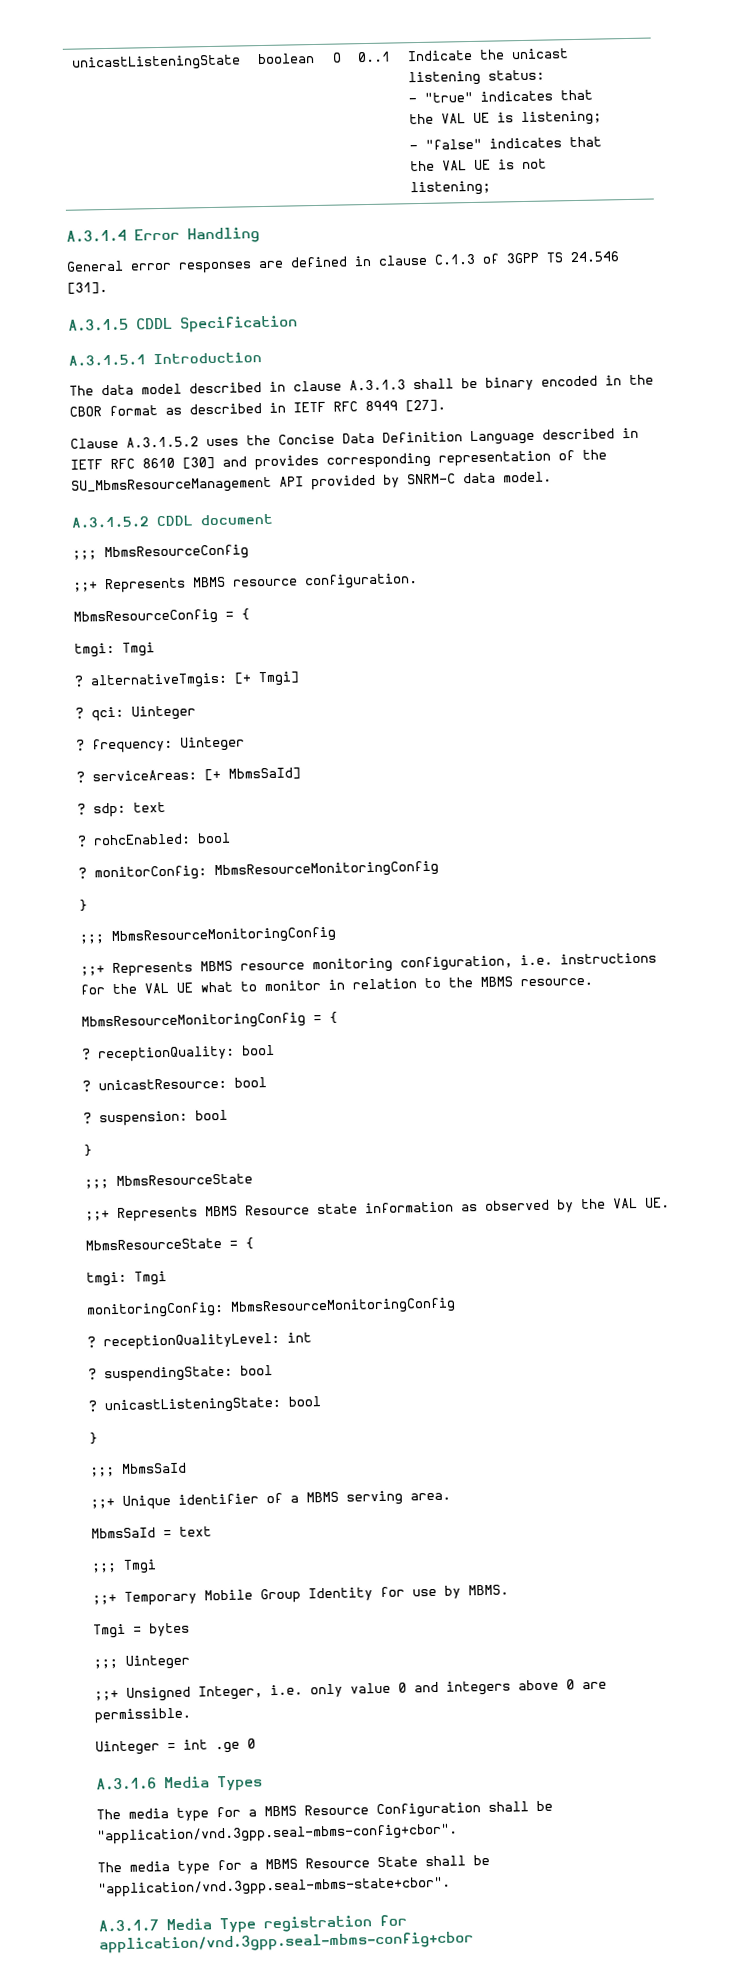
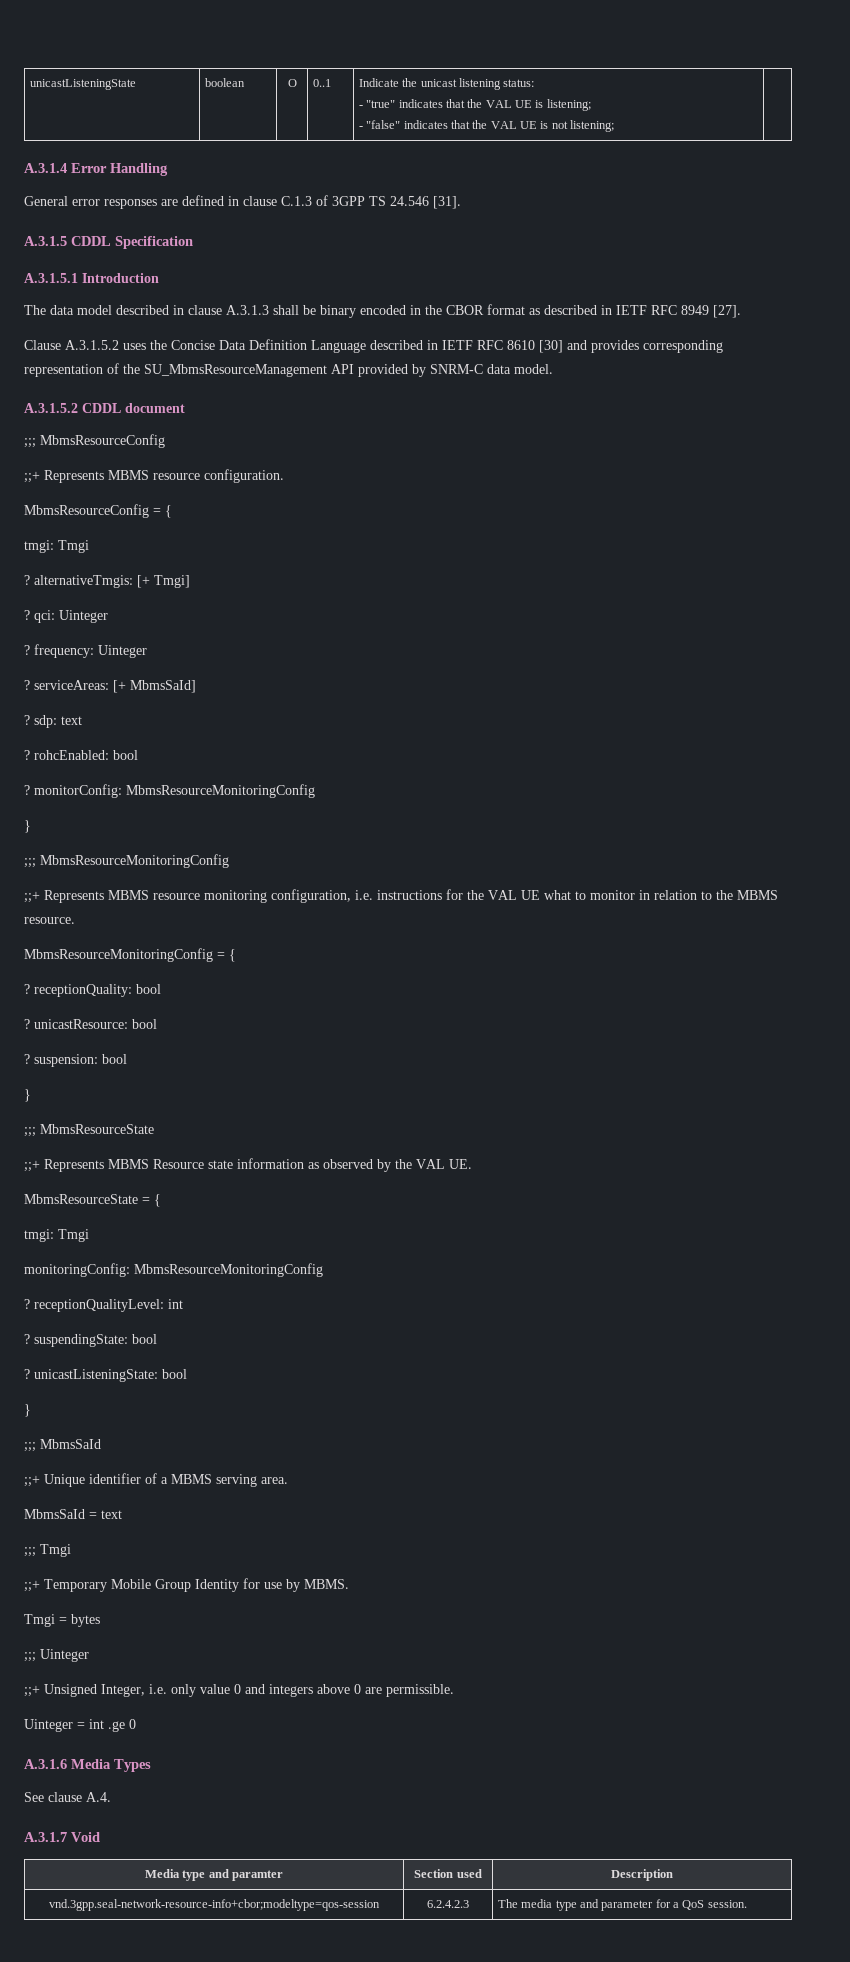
[96,1800,553,1822] [97,1823,458,1845] [97,1854,490,1875] [98,1876,451,1898] [98,1914,407,1934] [99,1931,474,1954] The media type for a MBMS Resource Configuration shall be "application/vnd.3gpp.seal-mbms-config+cbor". // The media type for a MBMS Resource State shall be "application/vnd.3gpp.seal-mbms-state+cbor". // A.3.1.7 Media Type registration for application/vnd.3gpp.seal-mbms-config+cbor -> [24,1792,111,1802] [24,1832,100,1842] [144,1869,284,1881] [414,1869,482,1878] [611,1869,673,1881] [49,1899,380,1911] [427,1900,469,1908] [497,1899,747,1911] See clause A.4. // A.3.1.7 Void // Media type and paramter | Section used | Description // vnd.3gpp.seal-network-resource-info+cbor;modeltype=qos-session | 6.2.4.2.3 | The media type and parameter for a QoS session.

